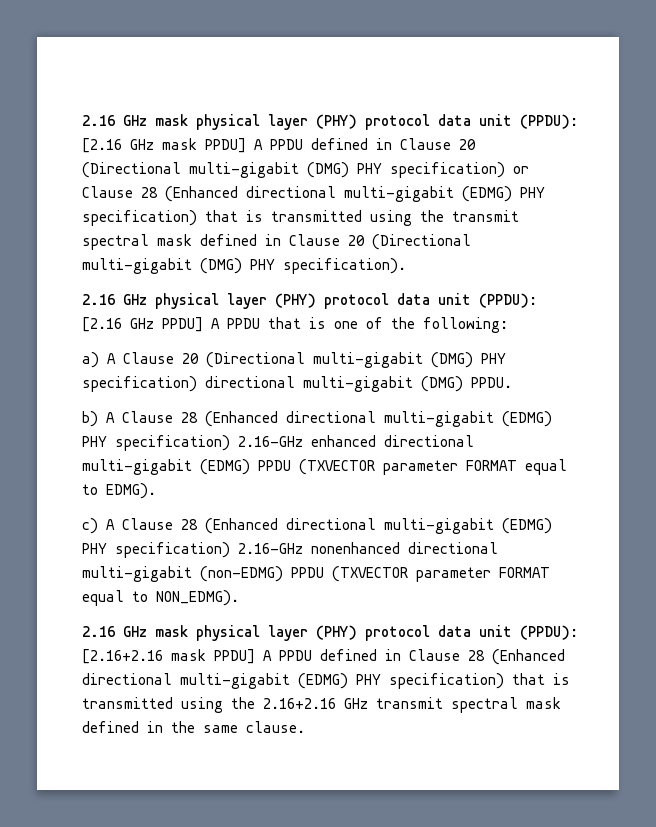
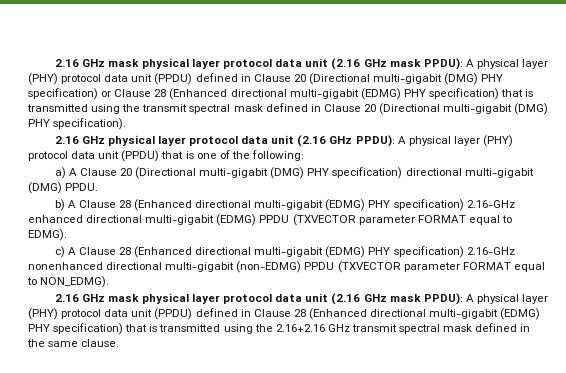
[82,114,578,130] [82,138,303,153] 2.16 GHz mask physical layer (PHY) protocol data unit (PPDU): [2.16 GHz mask PPDU] A PPDU -> [54,58,549,70] [28,73,193,85] 2.16 GHz mask physical layer protocol data unit (2.16 GHz mask PPDU): A physical layer (PHY) protocol data unit (PPDU)
[275,293,537,309] [82,317,260,332] (PHY) protocol data unit (PPDU): [2.16 GHz PPDU] A PPDU -> [189,135,513,147] [28,150,160,162] protocol data unit (2.16 GHz PPDU): A physical layer (PHY) protocol data unit (PPDU)
[316,625,578,641] [82,649,312,664] (PHY) protocol data unit (PPDU): [2.16+2.16 mask PPDU] A PPDU -> [223,293,549,305] [28,308,193,320] protocol data unit (2.16 GHz mask PPDU): A physical layer (PHY) protocol data unit (PPDU)

